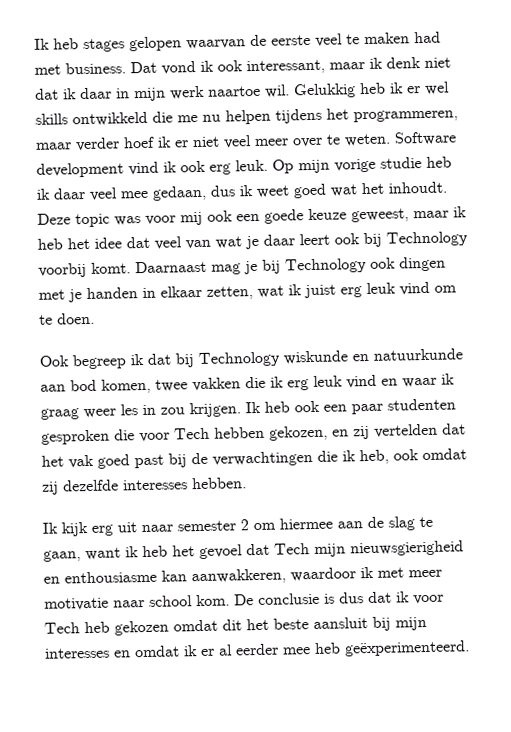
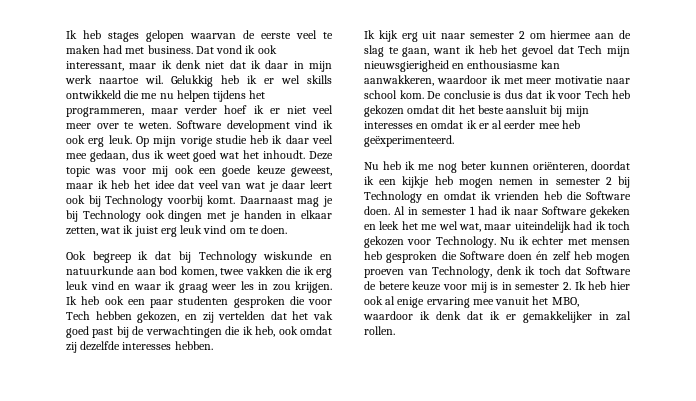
(470, 648) none -> [364,161,630,173] [364,176,630,188] [364,191,631,203] [364,206,630,218] [364,221,630,233] [364,236,630,248] [364,251,630,263] [364,266,631,278] [364,281,630,293] [364,296,579,308] [363,311,631,323] [364,326,395,335] // Nu heb ik me nog beter kunnen oriënteren, doordat ik een kijkje heb mogen nemen in semester 2 bij Technology en omdat ik vrienden heb die Software doen. Al in semester 1 had ik naar Software gekeken en leek het me wel wat, maar uiteindelijk had ik toch gekozen voor Technology. Nu ik echter met mensen heb gesproken die Software doen én zelf heb mogen proeven van Technology, denk ik toch dat Software de betere keuze voor mij is in semester 2. Ik heb hier ook al enige ervaring mee vanuit het MBO, waardoor ik denk dat ik er gemakkelijker in zal rollen.

